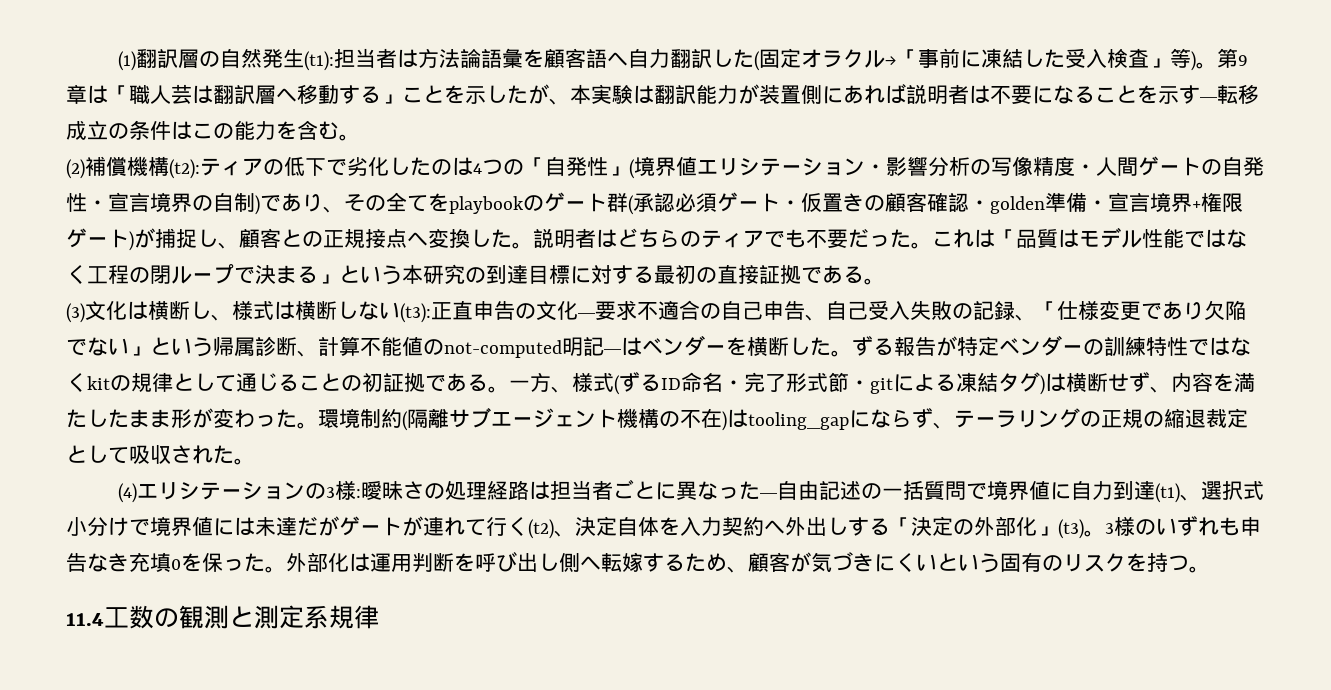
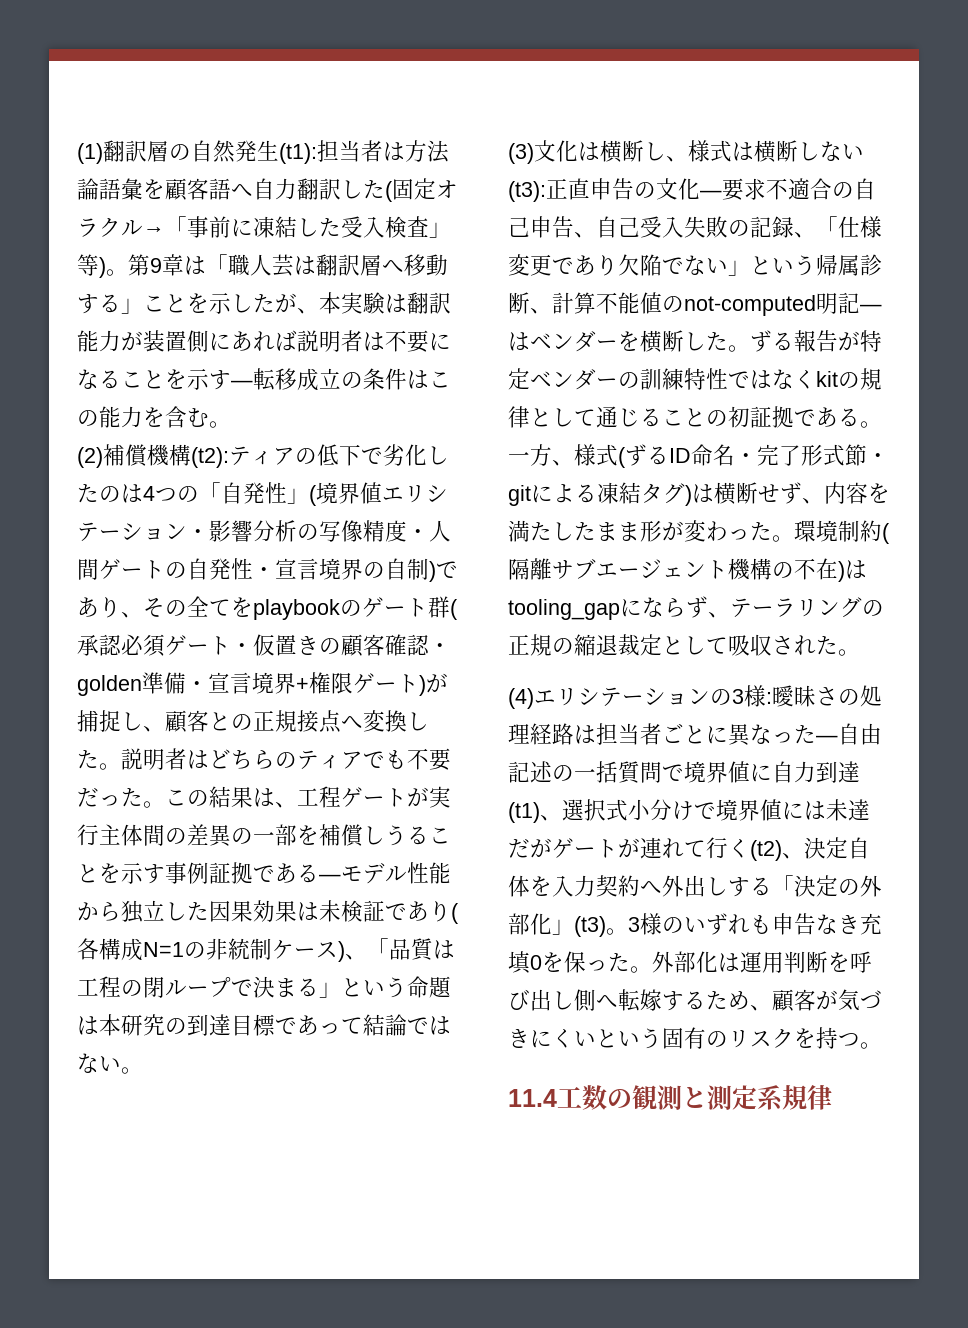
[953,227,1247,248] [66,265,87,284] れは「品質はモデル性能ではなく -> [187,786,451,808] [77,824,451,847] [77,862,451,884] [77,900,459,924] [77,938,455,962] の結果は、工程ゲートが実行主体間の差異の一部を補償しうることを示す事例証拠である―モデル性能から独立した因果効果は未検証であり(各構成N=1の非統制ケース)、「品質は
(402, 275) none -> [407,976,451,998] [77,1016,99,1035] 命題は
[570,264,864,284] に対する最初の直接証拠である -> [275,1014,451,1036] [77,1053,121,1073] であって結論ではない

